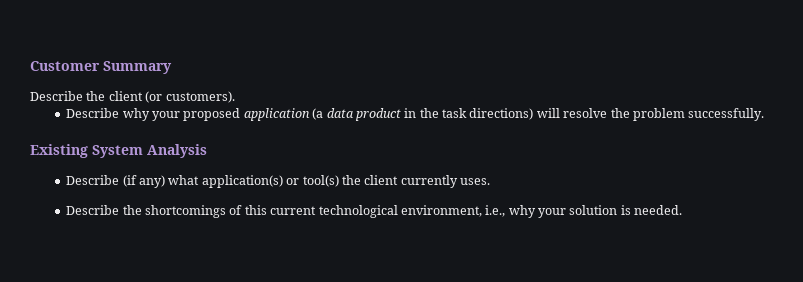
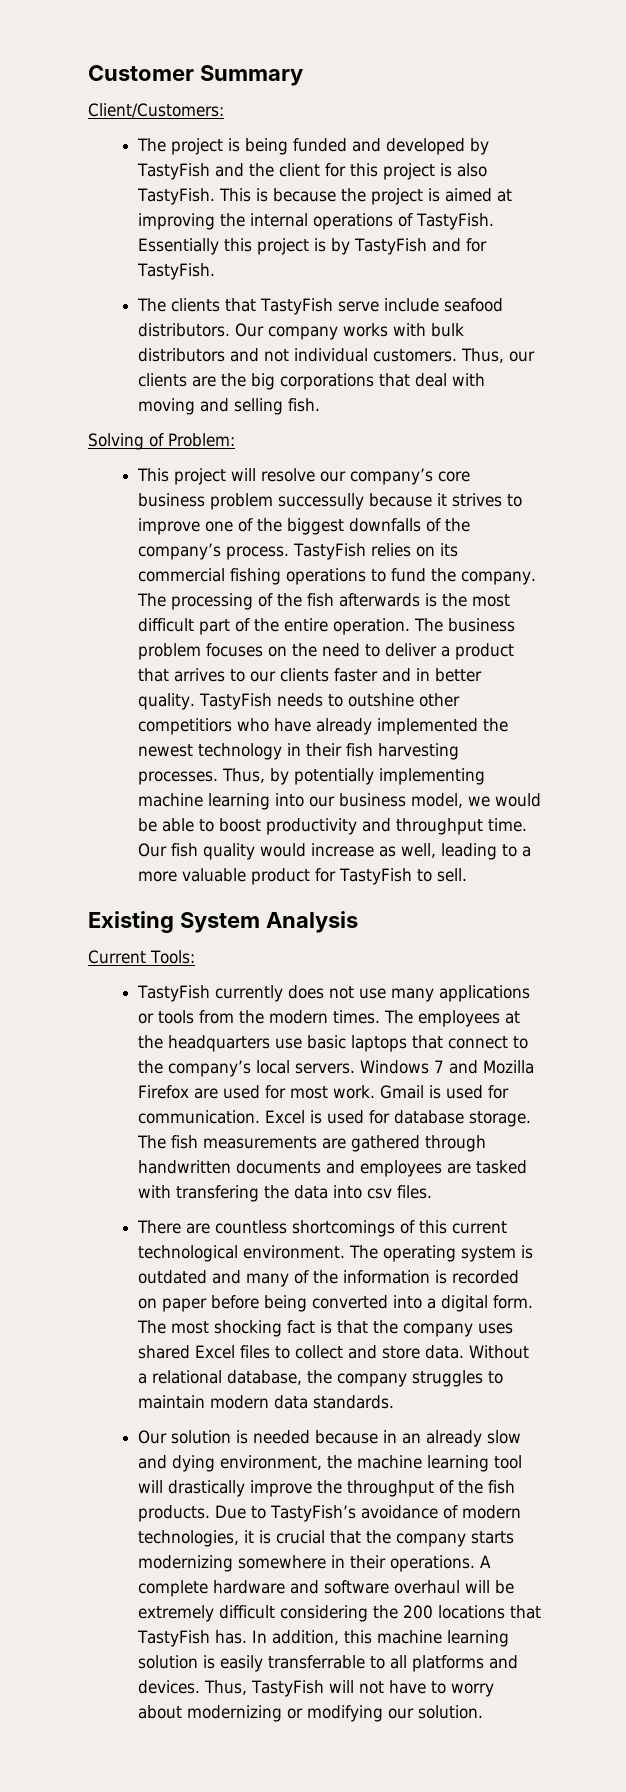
[30,91,235,103] [66,108,765,121] [30,144,207,158] [66,175,491,188] [66,205,142,215] Describe the client (or customers). // Describe why your proposed application (a data product in the task directions) will resolve the problem successfully. // Existing System Analysis // Describe (if any) what application(s) or tool(s) the client currently uses. // Describe the -> [88,103,224,118] [136,138,489,155] [136,163,487,180] [136,188,512,205] [137,213,494,230] [137,238,487,255] [136,263,215,280] [136,298,503,315] [137,323,464,340] [137,348,535,363] [137,373,485,390] [137,398,320,415] [88,433,235,450] [136,468,470,485] [137,493,522,510] [137,518,470,535] [137,543,458,560] [137,568,536,585] [136,593,510,610] [137,618,515,635] [137,643,514,660] [137,668,482,682] [137,693,460,710] [137,718,508,735] [137,743,459,760] [137,768,485,785] [137,793,541,810] [137,818,527,835] [137,843,531,860] [137,868,467,885] [88,911,358,933] [88,950,195,964] [136,985,530,1002] [137,1010,520,1027] [137,1035,528,1052] [137,1060,534,1077] [137,1085,509,1099] [137,1110,531,1127] [136,1135,486,1152] [137,1160,527,1177] [137,1185,432,1202] [136,1220,287,1234] Client/Customers: // The project is being funded and developed by TastyFish and the client for this project is also TastyFish. This is because the project is aimed at improving the internal operations of TastyFish. Essentially this project is by TastyFish and for TastyFish. // The clients that TastyFish serve include seafood distributors. Our company works with bulk distributors and not individual customers. Thus, our clients are the big corporations that deal with moving and selling fish. // Solving of Problem: // This project will resolve our company’s core business problem successully because it strives to improve one of the biggest downfalls of the company’s process. TastyFish relies on its commercial fishing operations to fund the company. The processing of the fish afterwards is the most difficult part of the entire operation. The business problem focuses on the need to deliver a product that arrives to our clients faster and in better quality. TastyFish needs to outshine other competitiors who have already implemented the newest technology in their fish harvesting processes. Thus, by potentially implementing machine learning into our business model, we would be able to boost productivity and throughput time. Our fish quality would increase as well, leading to a more valuable product for TastyFish to sell. // Existing System Analysis // Current Tools: // TastyFish currently does not use many applications or tools from the modern times. The employees at the headquarters use basic laptops that connect to the company’s local servers. Windows 7 and Mozilla Firefox are used for most work. Gmail is used for communication. Excel is used for database storage. The fish measurements are gathered through handwritten documents and employees are tasked with transfering the data into csv files. // There are countless
[400,205,683,218] environment, i.e., why your solution is needed. -> [242,1245,533,1262] [137,1270,519,1287] [137,1295,533,1312] [136,1320,513,1337] [137,1345,529,1359] [137,1370,503,1387] [137,1395,394,1409] [137,1430,521,1447] [137,1455,522,1472] [137,1480,515,1497] [137,1505,521,1522] [137,1530,514,1547] [137,1555,491,1572] [137,1580,514,1597] [137,1605,541,1622] [136,1630,509,1647] [137,1655,518,1672] [137,1680,494,1697] [137,1705,483,1722] environment. The operating system is outdated and many of the information is recorded on paper before being converted into a digital form. The most shocking fact is that the company uses shared Excel files to collect and store data. Without a relational database, the company struggles to maintain modern data standards. // Our solution is needed because in an already slow and dying environment, the machine learning tool will drastically improve the throughput of the fish products. Due to TastyFish’s avoidance of modern technologies, it is crucial that the company starts modernizing somewhere in their operations. A complete hardware and software overhaul will be extremely difficult considering the 200 locations that TastyFish has. In addition, this machine learning solution is easily transferrable to all platforms and devices. Thus, TastyFish will not have to worry about modernizing or modifying our solution.

